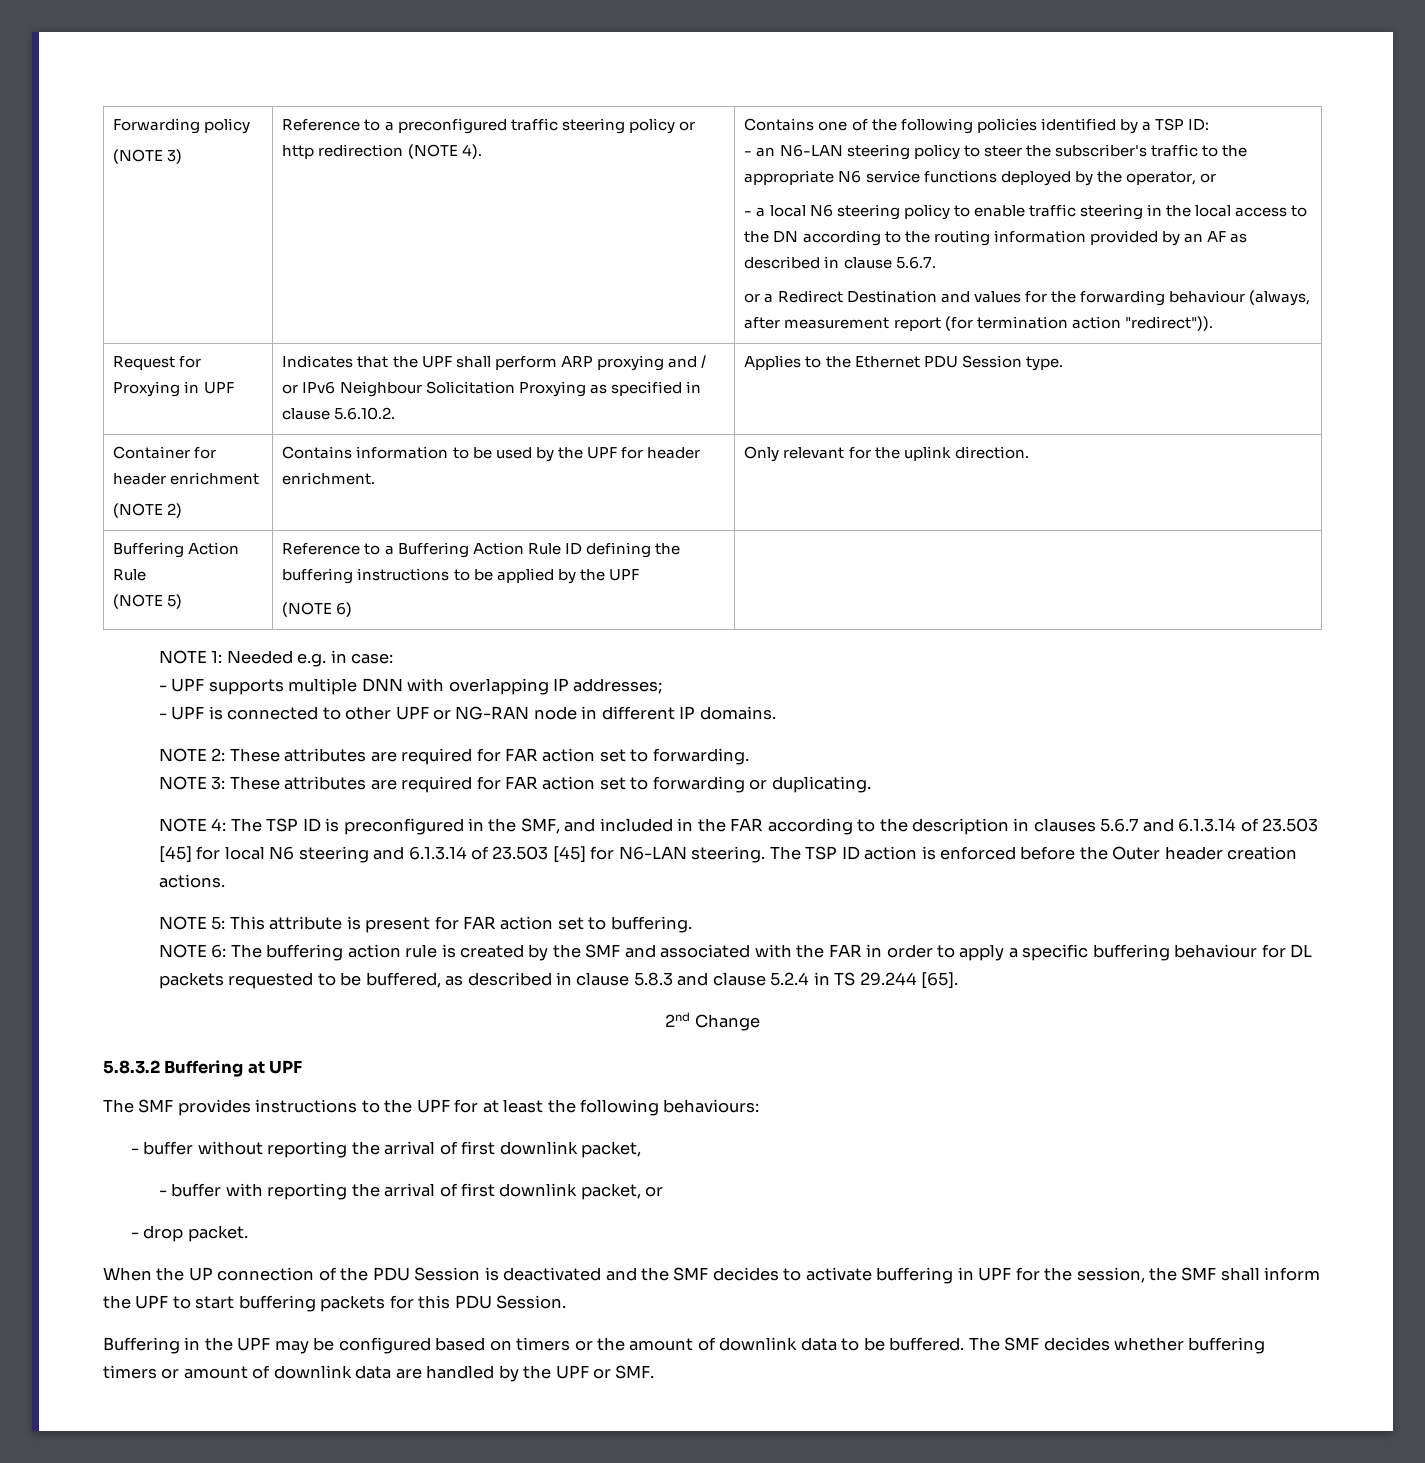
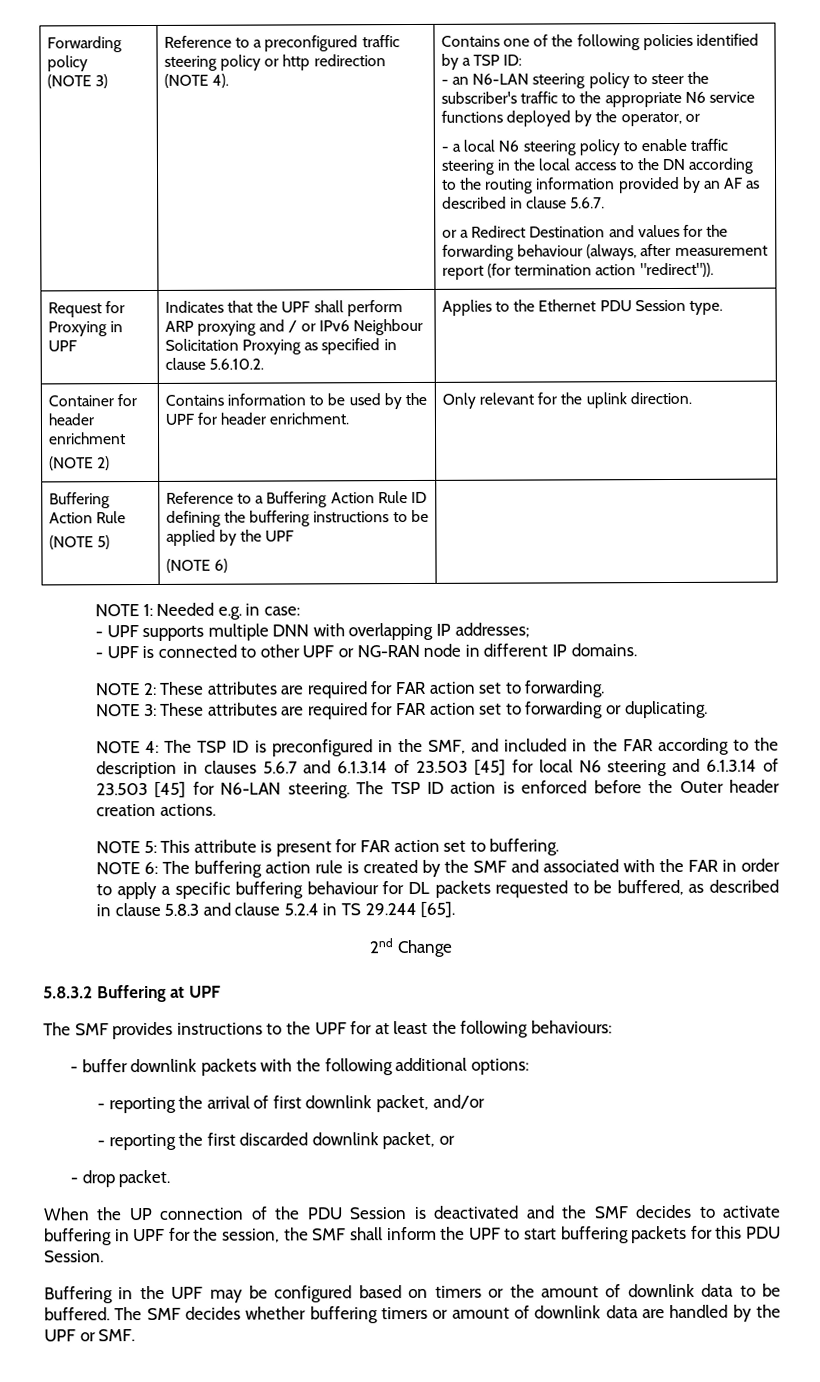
[197,1141,642,1158] [158,1183,496,1200] without reporting the arrival of first downlink packet, // - buffer with reporting the arrival of first -> [130,1057,529,1076] [96,1094,485,1114] [96,1132,309,1151] downlink packets with the following additional options: // - reporting the arrival of first downlink packet, and/or // - reporting the first discarded

